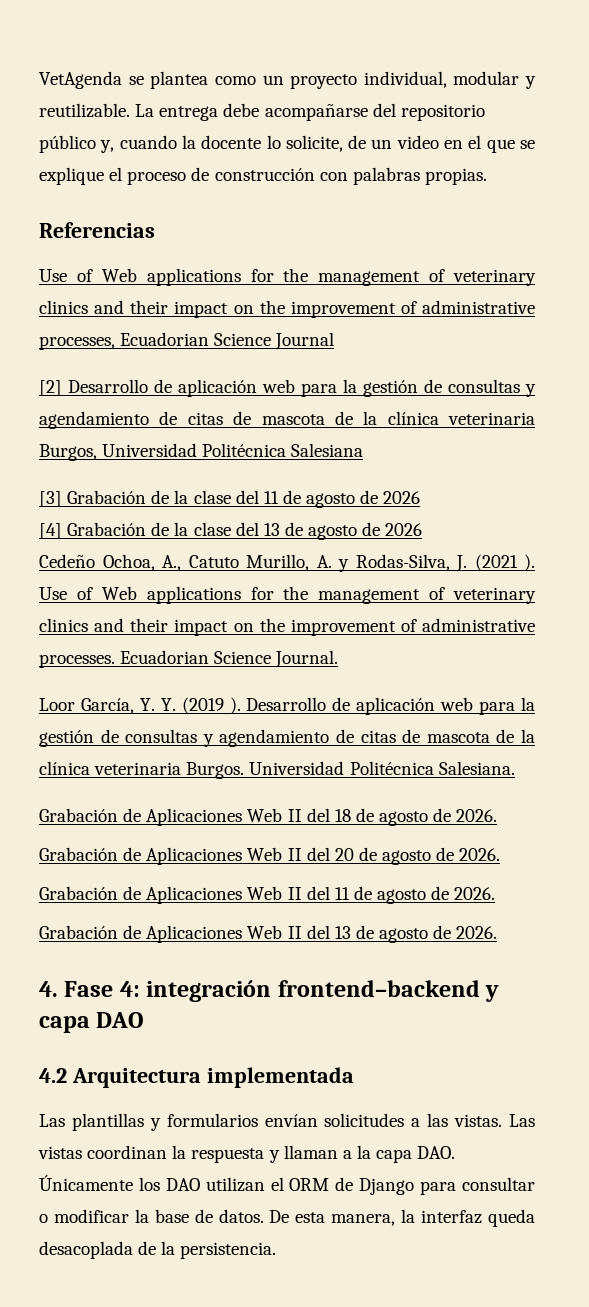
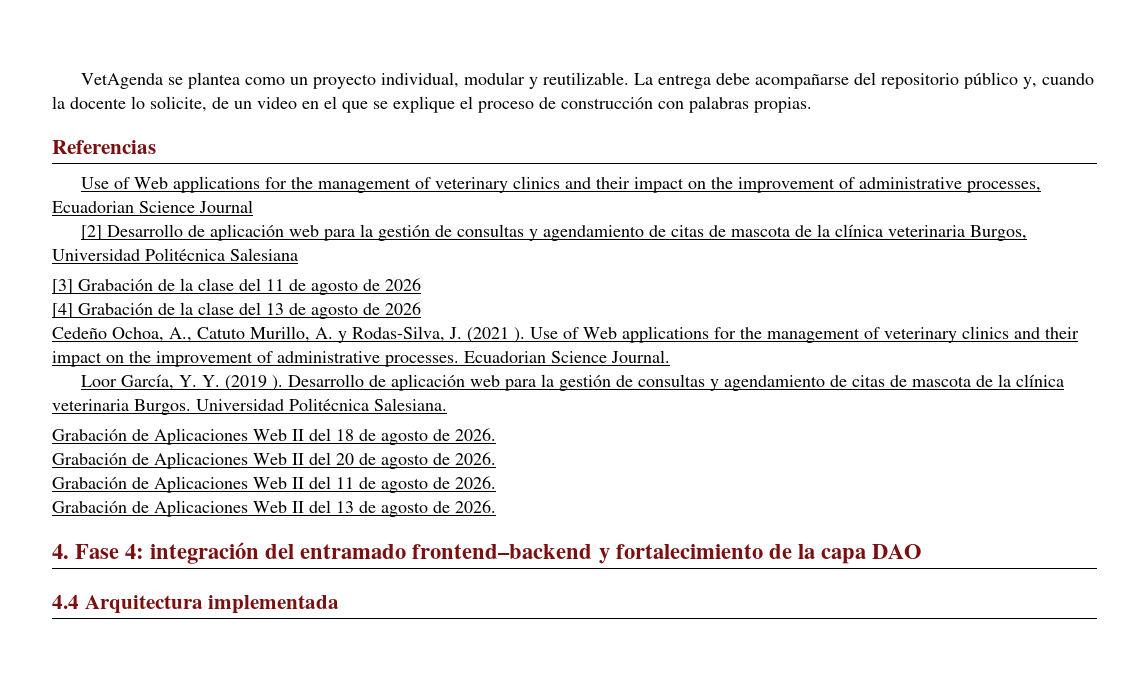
[277,980,500,1002] frontend–backend y -> [265,544,815,564] del entramado frontend–backend y fortalecimiento de la
[39,1068,67,1083] 4.2 -> [52,595,79,609] 4.4
[39,1113,536,1131] [38,1145,456,1163] [39,1175,536,1195] [39,1209,536,1227] [39,1241,277,1259] // Las plantillas y formularios envían solicitudes a las vistas. Las vistas coordinan la respuesta y llaman a la capa DAO. Únicamente los DAO utilizan el ORM de Django para consultar o modificar la base de datos. De esta manera, la interfaz queda desacoplada de la persistencia. -> (340, 604) none

